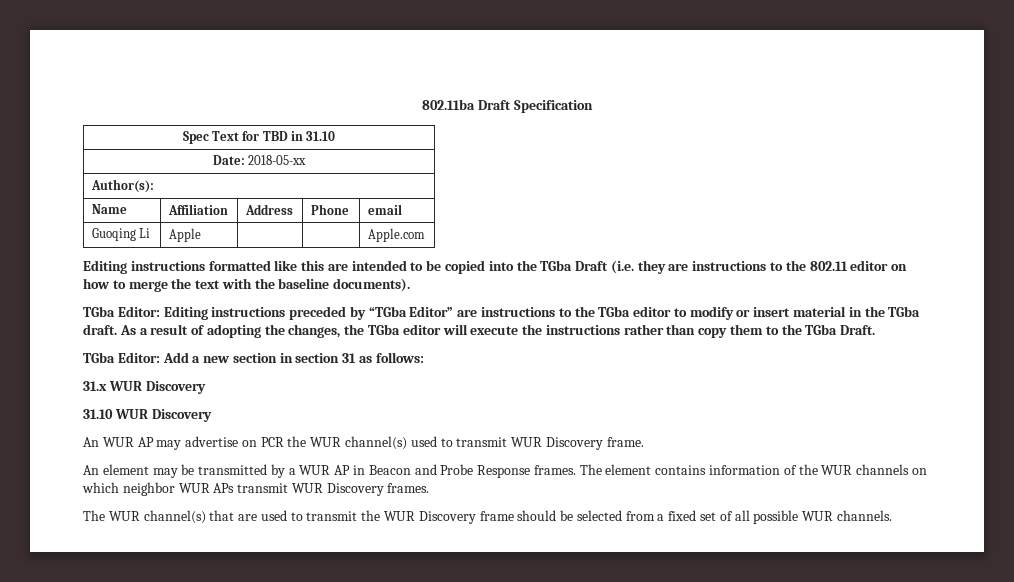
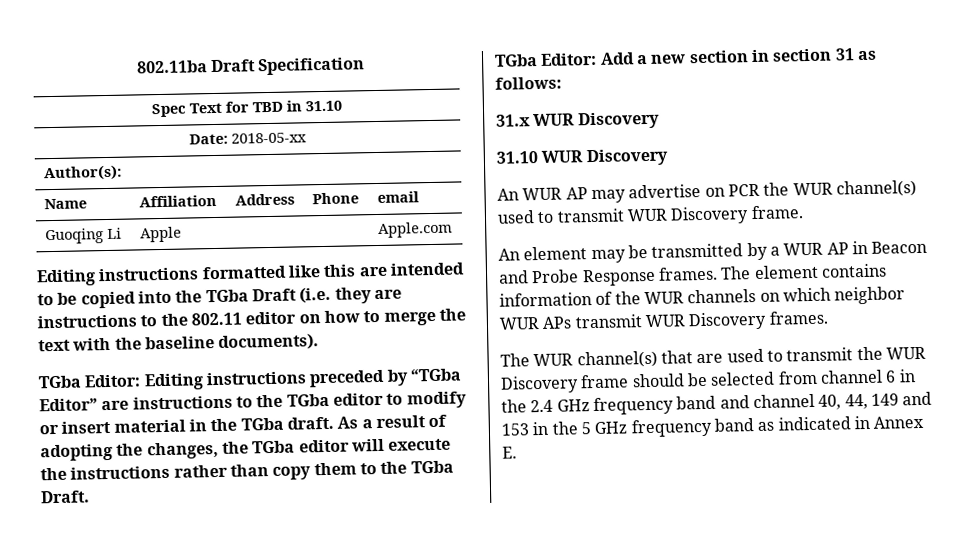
[657,510,892,524] a fixed set of all possible WUR channels. -> [819,369,916,384] [501,391,933,416] [501,415,925,438] [502,446,517,459] channel 6 in the 2.4 GHz frequency band and channel 40, 44, 149 and 153 in the 5 GHz frequency band as indicated in Annex E.

